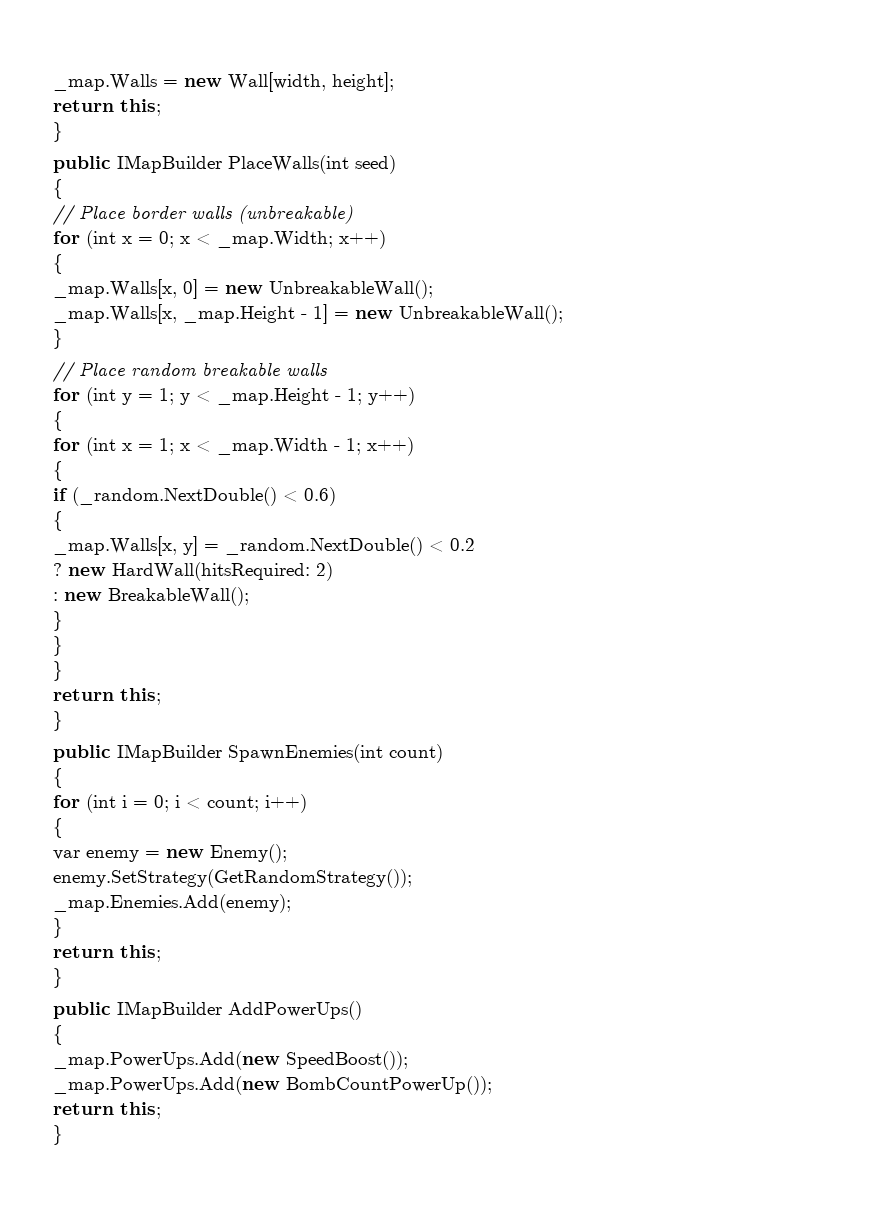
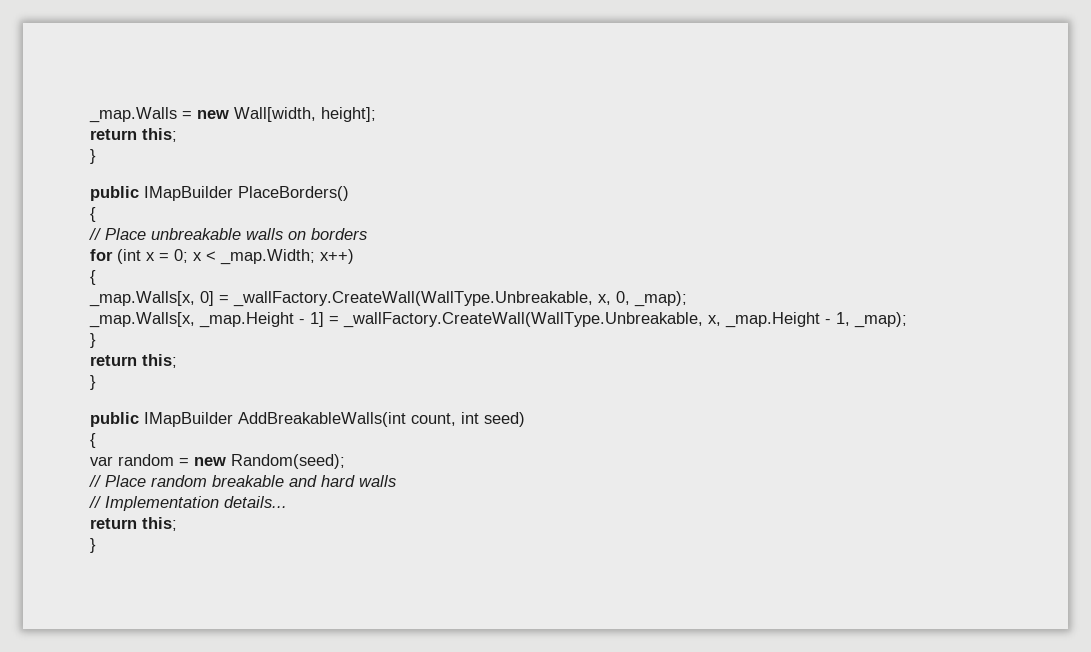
[228,155,396,174] PlaceWalls(int seed) -> [238,186,349,201] PlaceBorders()
[131,205,353,224] border walls (unbreakable) -> [151,228,367,240] unbreakable walls on borders
[225,280,433,299] new UnbreakableWall(); -> [233,291,687,307] _wallFactory.CreateWall(WallType.Unbreakable, x, 0, _map);
[355,305,563,324] [53,329,63,349] [53,361,327,382] [53,387,415,406] [53,411,63,431] [53,437,414,456] [53,461,63,481] [53,487,336,506] [53,511,63,531] [53,536,475,556] [53,562,333,581] [53,587,249,606] [53,611,63,631] [53,636,63,656] [53,661,63,681] [53,688,161,705] [53,711,63,731] [53,744,443,763] [53,768,63,788] [53,794,307,813] new UnbreakableWall(); // } // // Place random breakable walls // for (int y = 1; y < _map.Height - 1; y++) // { // for (int x = 1; x < _map.Width - 1; x++) // { // if (_random.NextDouble() < 0.6) // { // _map.Walls[x, y] = _random.NextDouble() < 0.2 // ? new HardWall(hitsRequired: 2) // : new BreakableWall(); // } // } // } // return this; // } // public IMapBuilder SpawnEnemies(int count) // { // for (int i = 0; i < count; i++) -> [343,312,907,328] [90,333,96,348] [90,354,177,368] [90,375,96,390] [90,412,525,427] _wallFactory.CreateWall(WallType.Unbreakable, x, _map.Height - 1, _map); // } // return this; // } // public IMapBuilder AddBreakableWalls(int count, int seed)
[86,844,287,863] [53,869,412,888] [53,894,291,913] [53,918,63,938] [53,945,161,962] [53,968,63,988] [53,1001,362,1020] [53,1025,63,1045] [53,1051,408,1070] [53,1076,492,1095] enemy = new Enemy(); // enemy.SetStrategy(GetRandomStrategy()); // _map.Enemies.Add(enemy); // } // return this; // } // public IMapBuilder AddPowerUps() // { // _map.PowerUps.Add(new SpeedBoost()); // _map.PowerUps.Add(new BombCountPowerUp()); -> [118,454,345,469] [89,475,396,487] [89,496,287,511] random = new Random(seed); // // Place random breakable and hard walls // // Implementation details...

